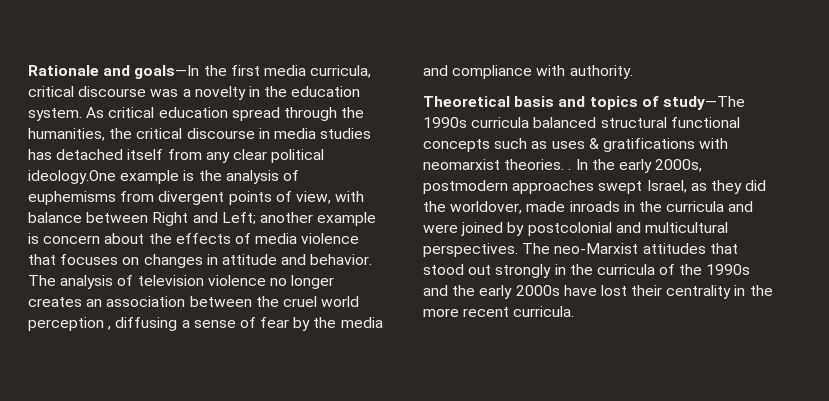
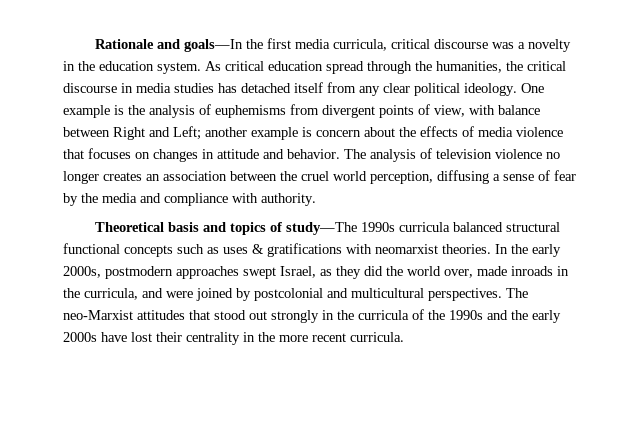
[28,170,116,184] ideology.One -> [464,83,544,96] ideology. One
[28,317,112,331] perception , -> [370,171,433,184] perception,
[568,168,572,170] . -> (491, 249) none
[450,201,523,214] worldover, -> [407,266,473,278] world over,
[666,201,725,212] curricula -> [84,288,138,300] curricula,

